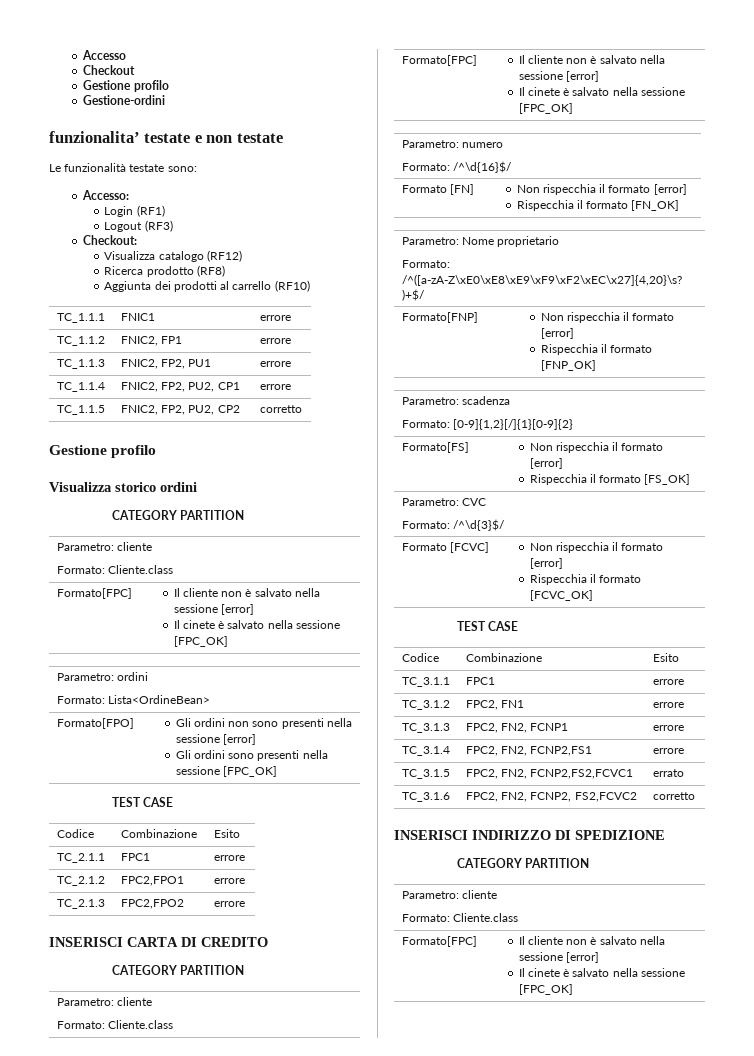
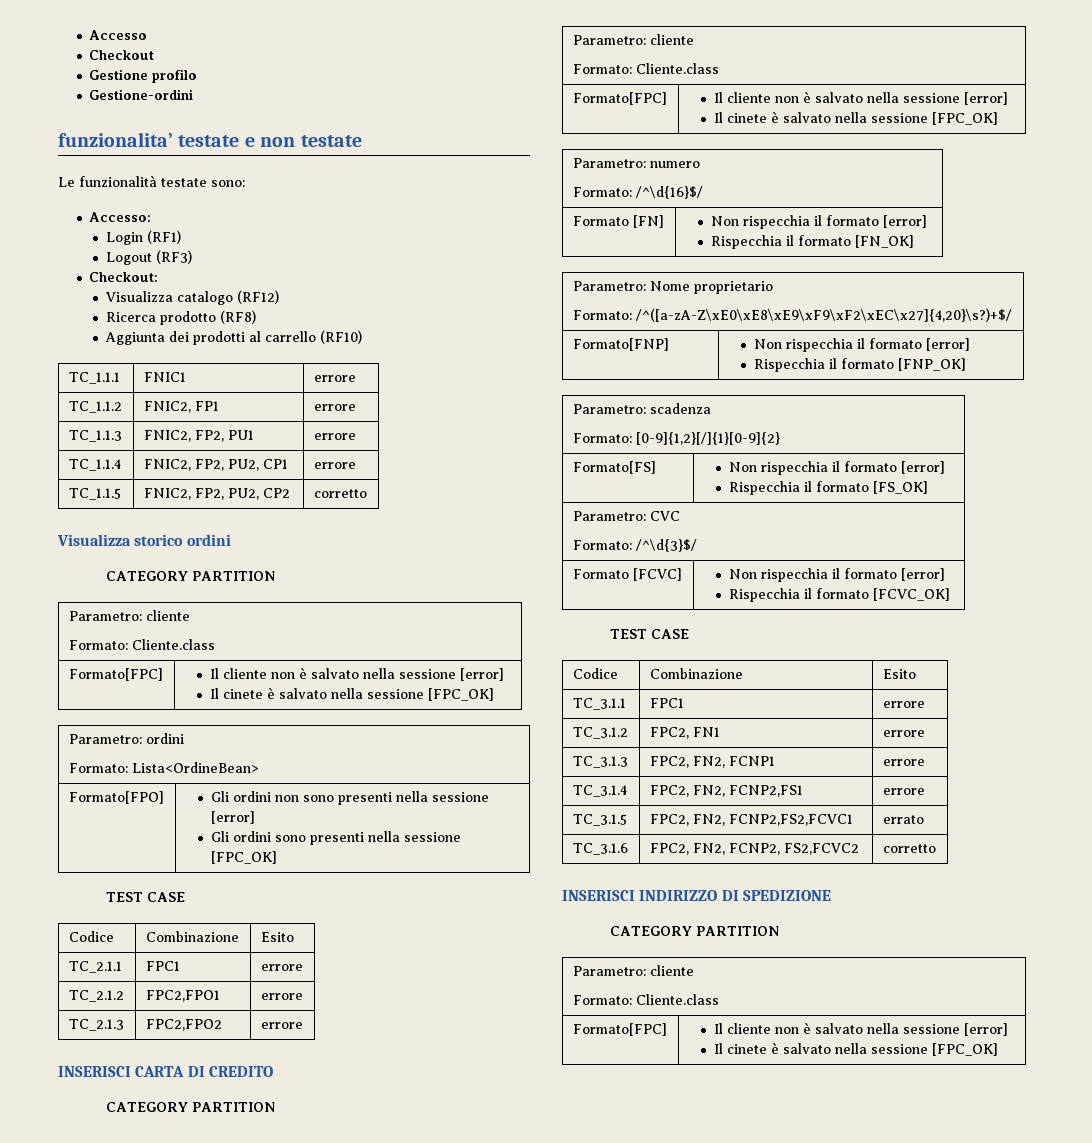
[49,445,157,458] // Gestione profilo -> (367, 493) none

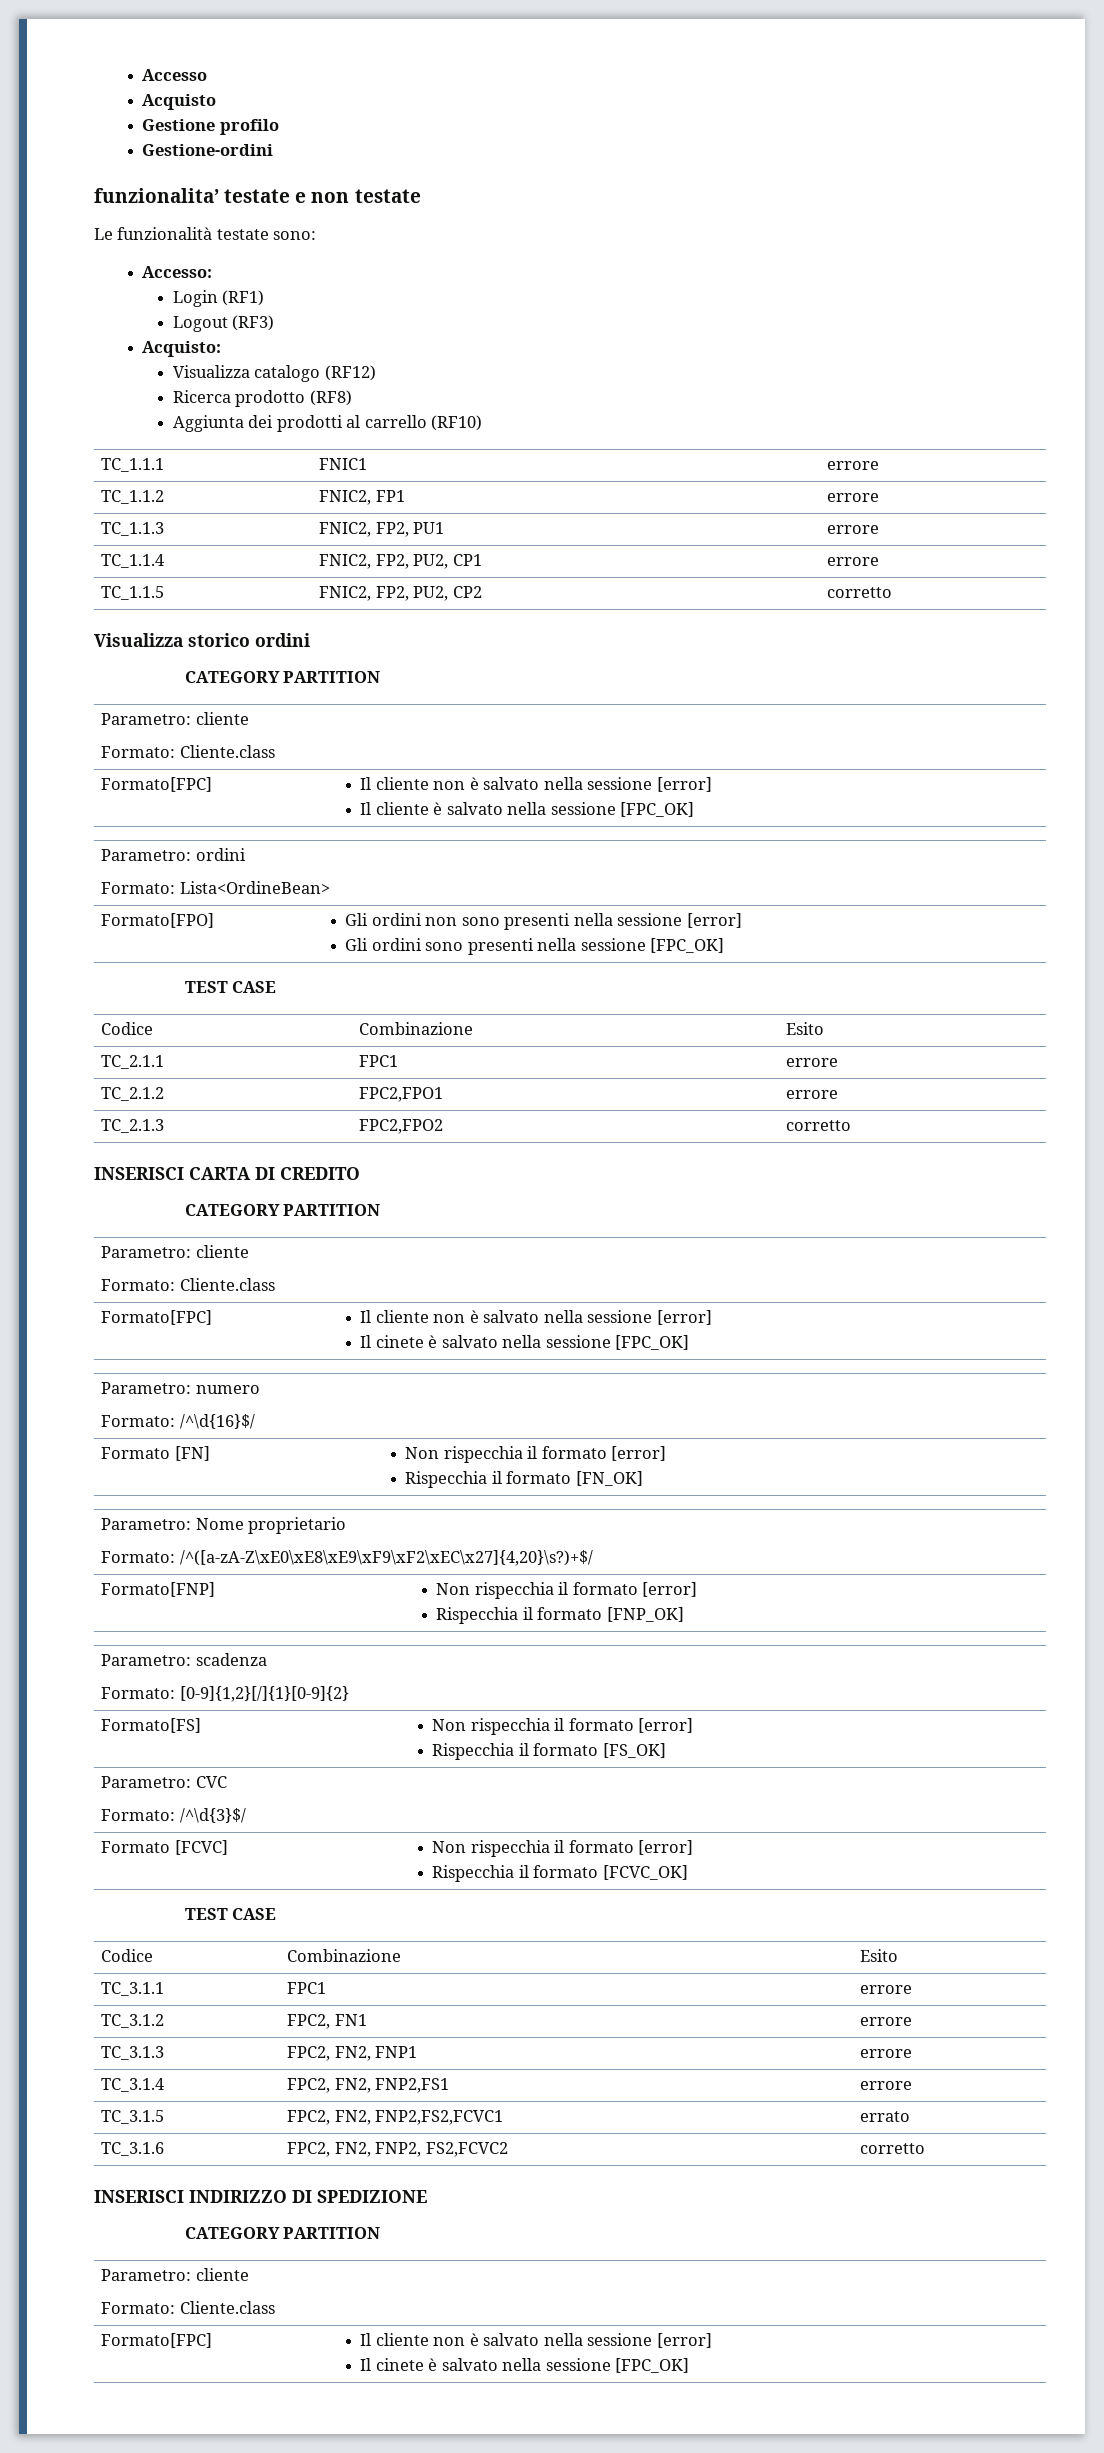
[89,50,155,60] Checkout -> [142,94,217,110] Acquisto
[89,272,159,282] Checkout: -> [142,341,222,357] Acquisto:
[222,689,263,699] cinete -> [375,802,429,815] cliente
[260,1022,303,1029] errore -> [786,1120,852,1131] corretto
[728,756,775,766] FCNP1 -> [375,2046,418,2058] FNP1
[728,785,803,797] FCNP2,FS1 -> [375,2078,450,2093] FNP2,FS1
[728,814,853,826] FCNP2,FS2,FCVC1 -> [375,2110,504,2125] FNP2,FS2,FCVC1
[728,843,780,855] FCNP2, -> [375,2142,422,2157] FNP2,

